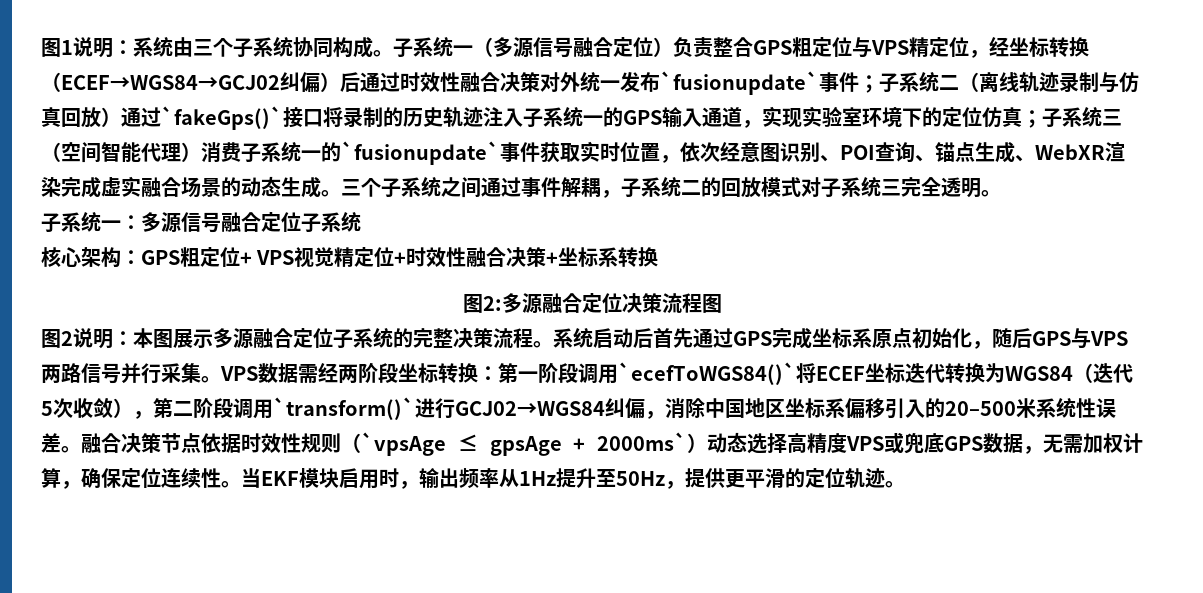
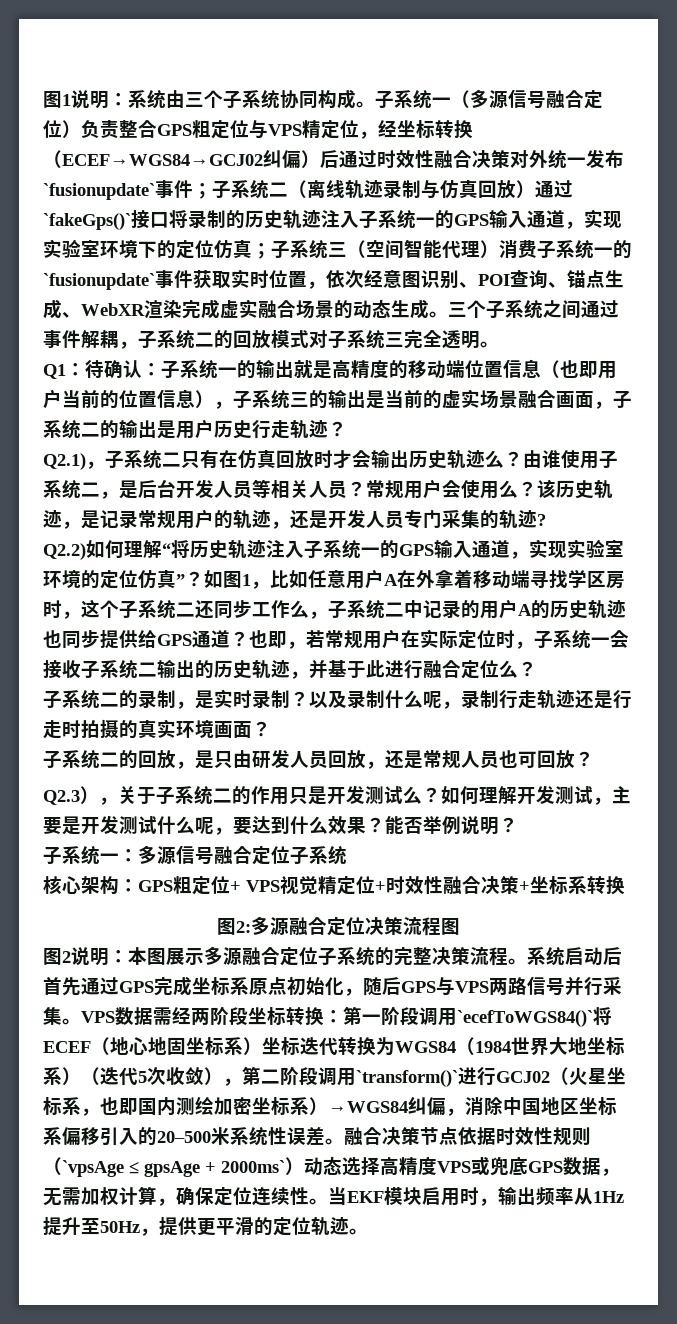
(1001, 193) none -> [43,359,617,379] [43,389,632,409] [43,419,347,439] [43,449,618,470] [43,479,613,499] [43,509,546,529] [43,539,624,560] [43,569,625,589] [43,599,626,619] [43,629,629,649] [43,659,537,679] [43,689,632,709] [43,719,271,739] [43,749,594,769] [43,785,631,805] [43,815,518,835] // Q1：待确认：子系统一的输出就是高精度的移动端位置信息（也即用户当前的位置信息），子系统三的输出是当前的虚实场景融合画面，子系统二的输出是用户历史行走轨迹？ // Q2.1)，子系统二只有在仿真回放时才会输出历史轨迹么？由谁使用子系统二，是后台开发人员等相关人员？常规用户会使用么？该历史轨迹，是记录常规用户的轨迹，还是开发人员专门采集的轨迹? // Q2.2)如何理解“将历史轨迹注入子系统一的GPS输入通道，实现实验室环境的定位仿真”？如图1，比如任意用户A在外拿着移动端寻找学区房时，这个子系统二还同步工作么，子系统二中记录的用户A的历史轨迹也同步提供给GPS通道？也即，若常规用户在实际定位时，子系统一会接收子系统二输出的历史轨迹，并基于此进行融合定位么？ // 子系统二的录制，是实时录制？以及录制什么呢，录制行走轨迹还是行走时拍摄的真实环境画面？ // 子系统二的回放，是只由研发人员回放，还是常规人员也可回放？ // Q2.3），关于子系统二的作用只是开发测试么？如何理解开发测试，主要是开发测试什么呢，要达到什么效果？能否举例说明？
(865, 373) none -> [91,1037,262,1055] （地心地固坐标系）
(1093, 373) none -> [475,1037,625,1056] [43,1067,100,1085] 1984世界大地坐标系）（
[455,401,605,416] GCJ02→WGS84 -> [496,1067,626,1085] [43,1096,408,1116] GCJ02（火星坐标系，也即国内测绘加密坐标系）→WGS84

